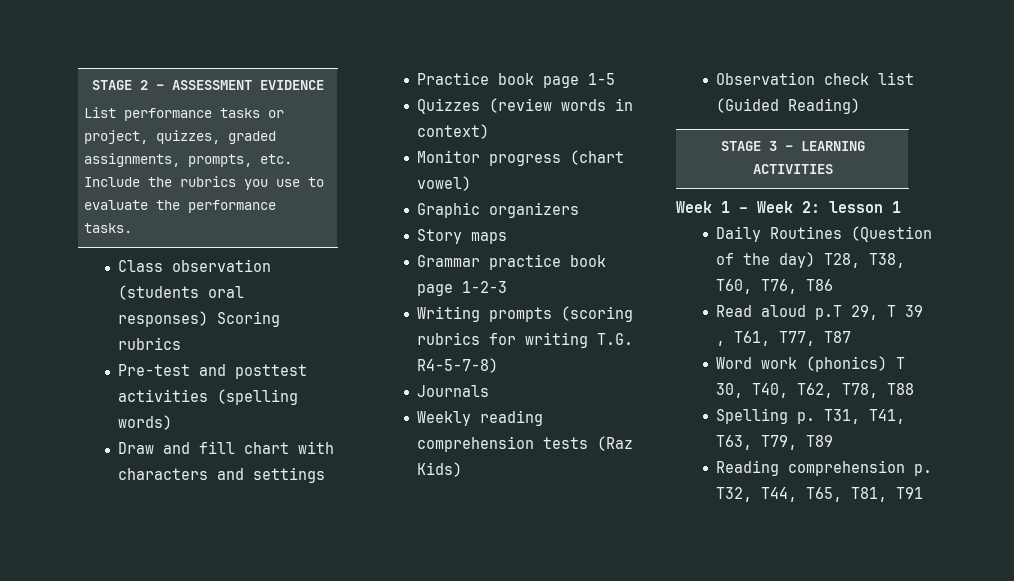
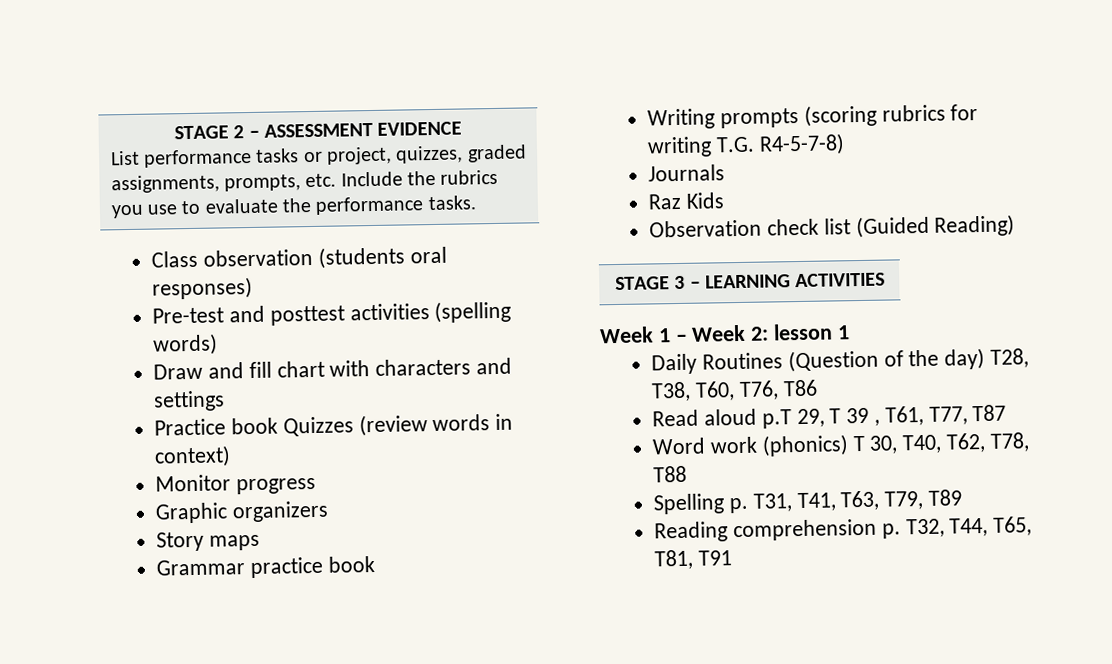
[217,311,281,327] [118,337,182,350] Scoring rubrics -> (254, 288) none
[543,73,616,88] page 1-5 // -> (278, 426) none
[570,150,625,165] [417,176,472,191] (chart vowel) -> (316, 486) none
[417,281,508,296] page 1-2-3 -> (375, 564) none
[417,410,544,426] [417,436,634,452] [417,462,463,477] Weekly reading comprehension tests (Raz Kids) -> [648,192,724,210] Raz Kids

